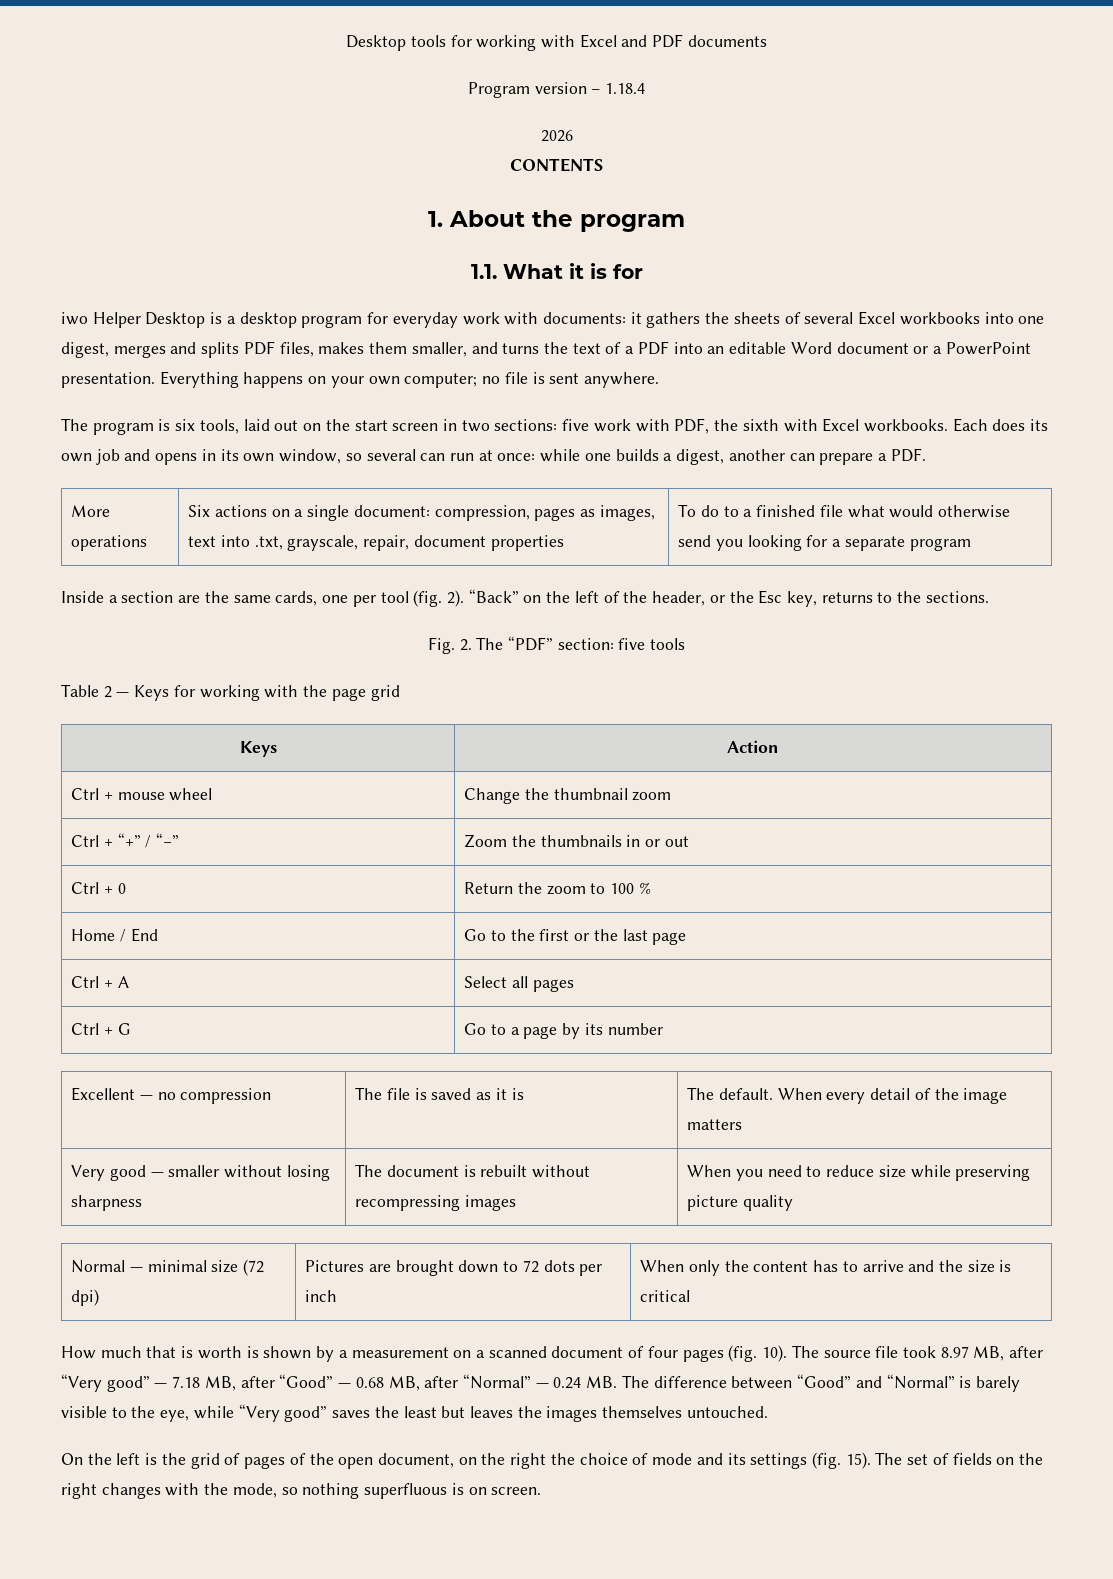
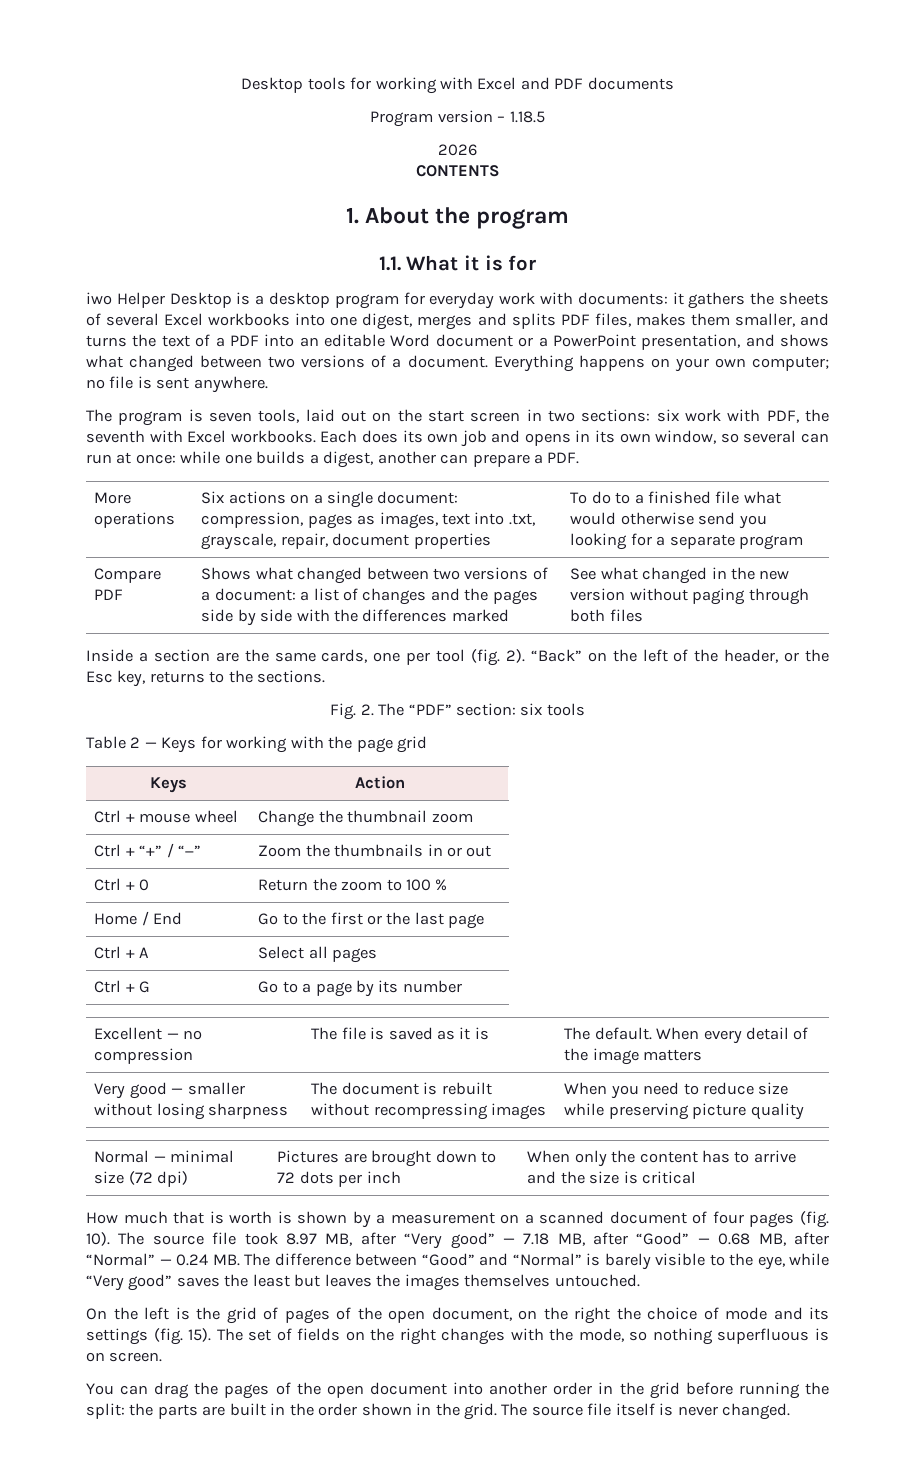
[605,83,646,94] 1.18.4 -> [509,111,545,123] 1.18.5
[61,372,155,388] presentation. -> [641,334,829,350] [86,355,488,372] presentation, and shows what changed between two versions of a document.
[175,419,196,431] six -> [209,412,253,422] seven
[562,419,590,431] five -> [656,409,679,422] six
[742,419,779,431] sixth -> [86,430,145,443] seventh
(971, 544) none -> [94,568,162,583] [94,589,124,600] [201,567,548,584] [201,588,538,605] [201,609,509,626] [570,567,790,584] [570,588,809,605] [570,609,643,622] // Compare PDF | Shows what changed between two versions of a document: a list of changes and the pages side by side with the differences marked | See what changed in the new version without paging through both files
[618,638,646,650] five -> [520,703,543,716] six
(542, 1491) none -> [86,1382,830,1399] [86,1403,791,1420] // You can drag the pages of the open document into another order in the grid before running the split: the parts are built in the order shown in the grid. The source file itself is never changed.

